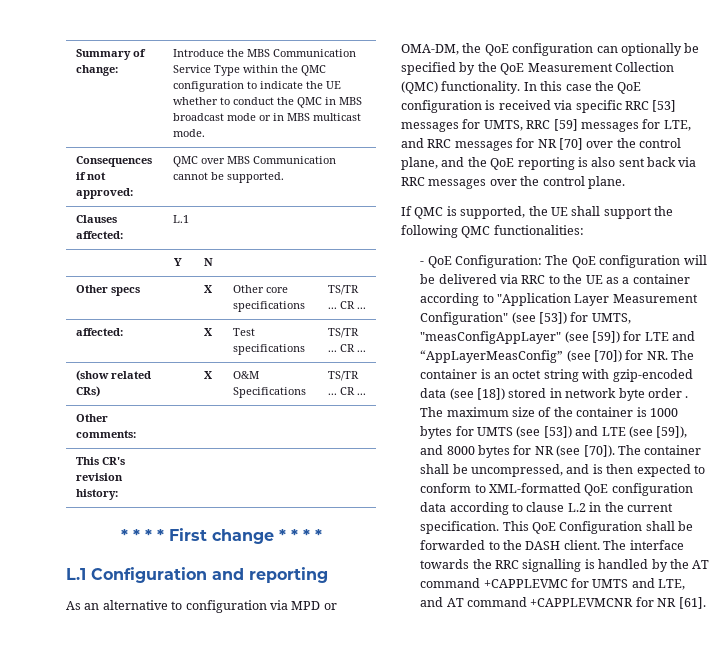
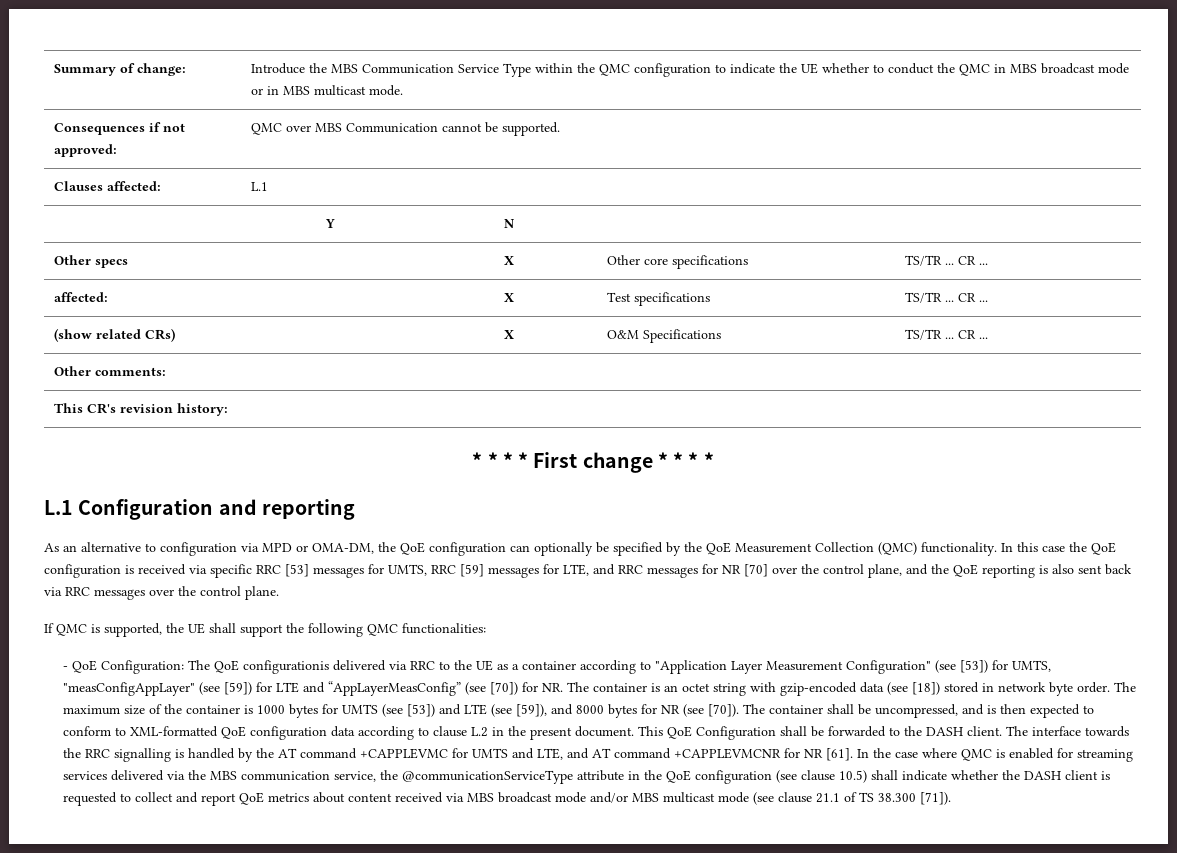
[599,255,707,268] [420,274,436,284] configuration will be -> [243,660,330,674] configurationis
[647,388,689,398] order . -> [1077,682,1111,693] order.
[626,503,673,512] [420,521,500,534] current specification. -> [530,726,635,740] present document.
(706, 603) none -> [857,748,1134,762] [63,770,1111,784] [63,792,952,806] In the case where QMC is enabled for streaming services delivered via the MBS communication service, the @communicationServiceType attribute in the QoE configuration (see clause 10.5) shall indicate whether the DASH client is requested to collect and report QoE metrics about content received via MBS broadcast mode and/or MBS multicast mode (see clause 21.1 of TS 38.300 [71]).

